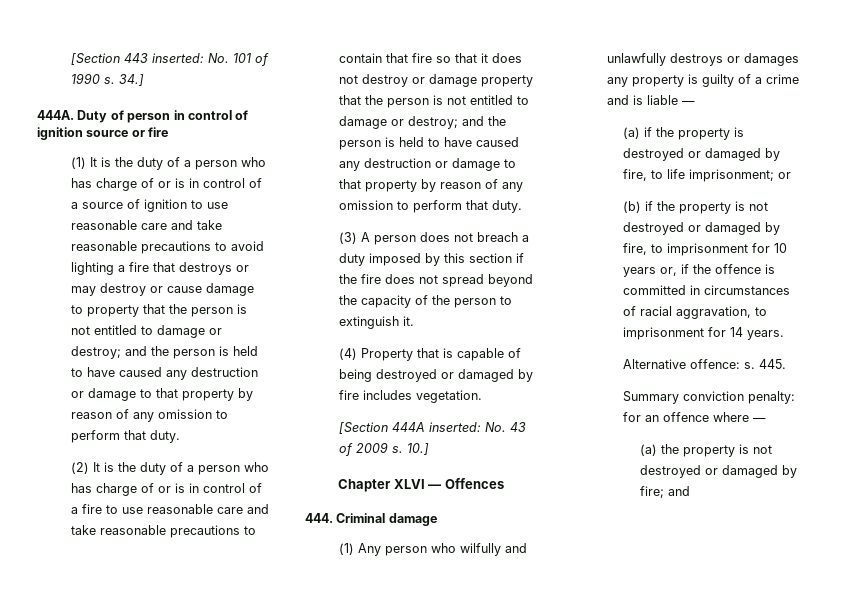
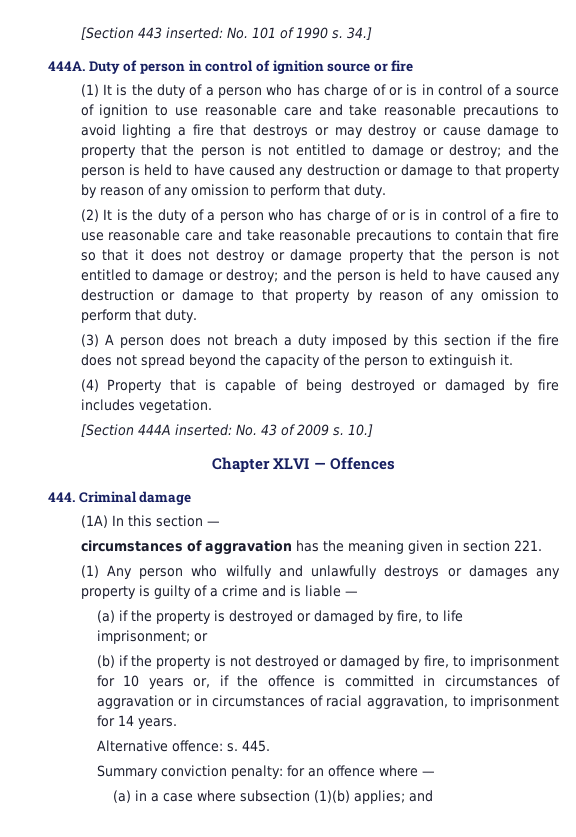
(437, 519) none -> [80,515,220,528] [80,540,542,555] // (1A) In this section — // circumstances of aggravation has the meaning given in section 221.
(637, 311) none -> [96,695,323,709] aggravation or in circumstances of
[661,444,773,457] [640,465,798,478] [640,486,665,498] the property is not destroyed or damaged by fire; -> [135,790,406,804] in a case where subsection (1)(b) applies;

